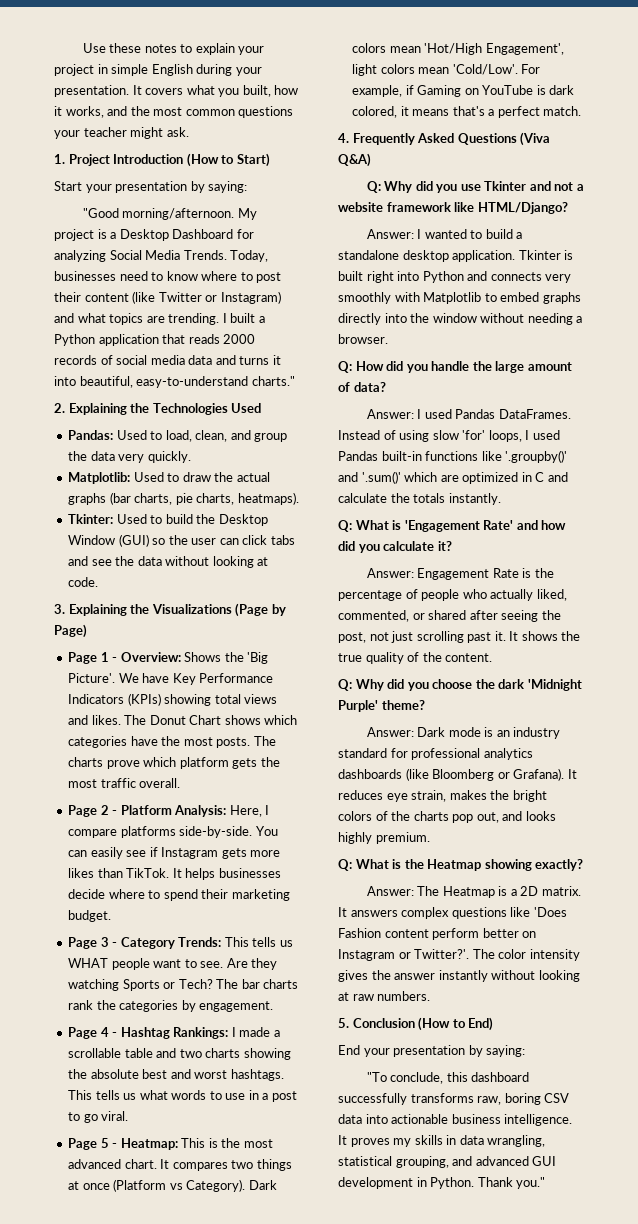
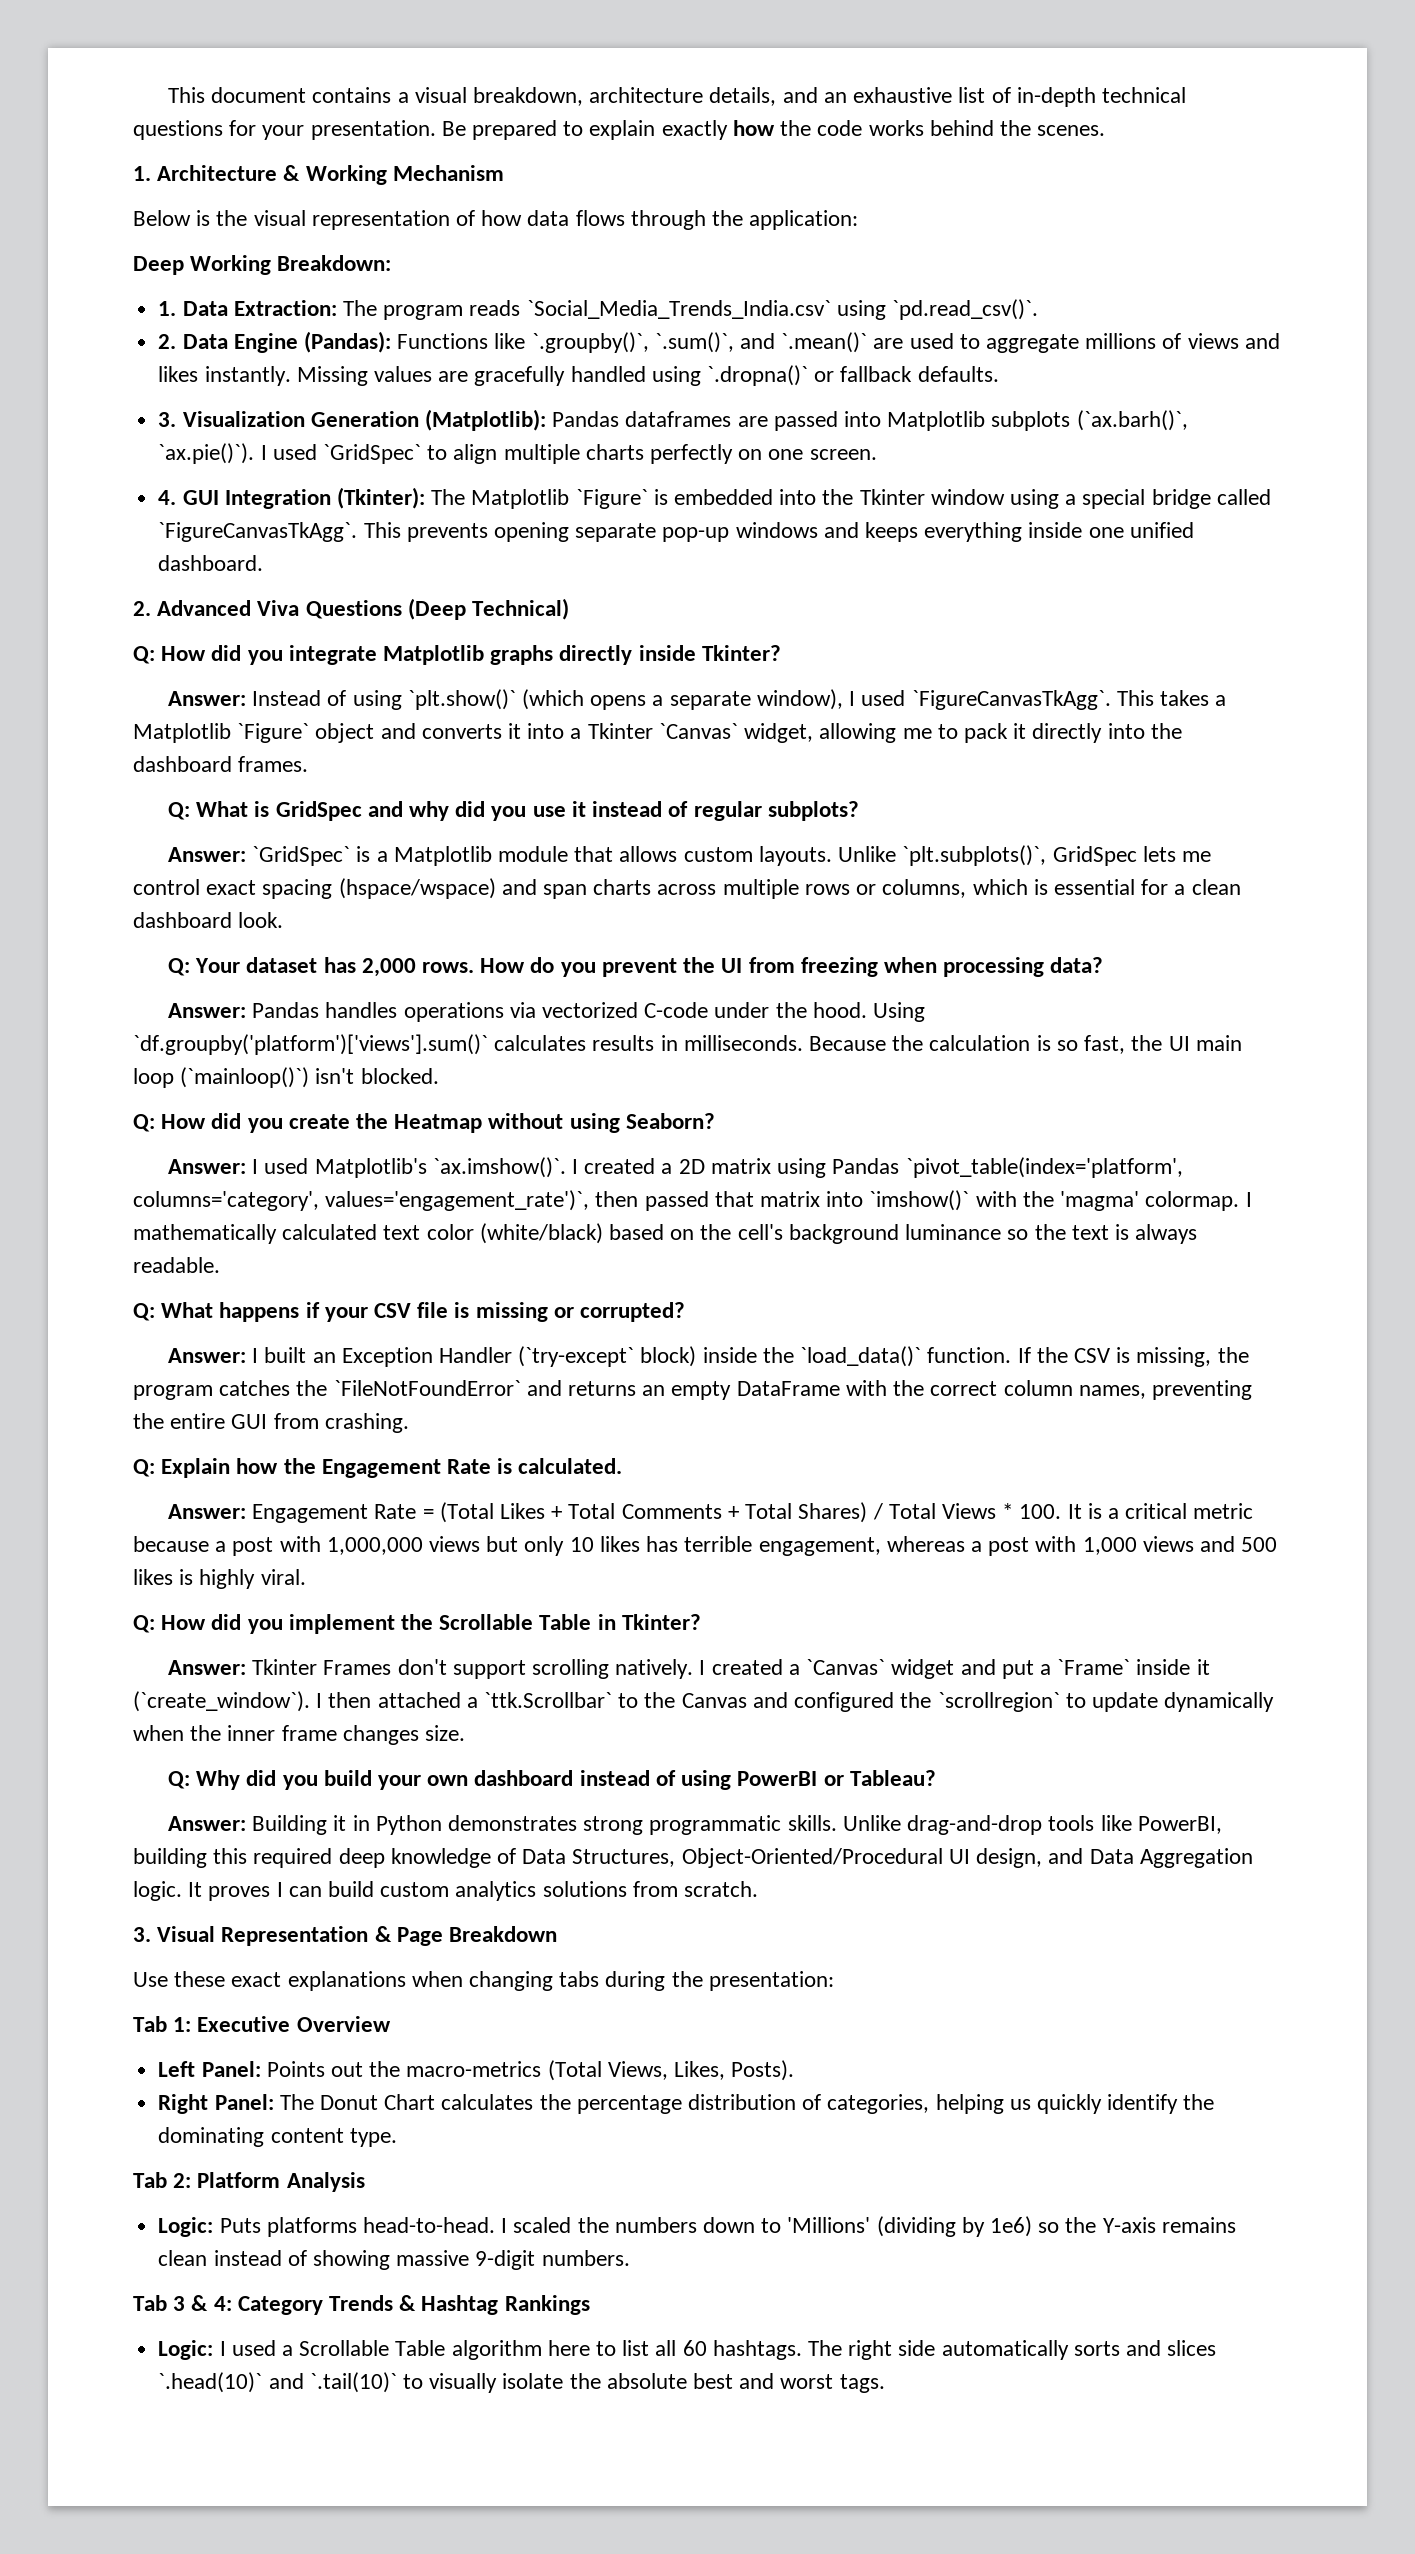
[82,43,265,55] [54,64,262,76] [54,85,299,97] [54,106,294,118] [54,127,189,139] [54,153,270,167] [54,181,248,193] [82,208,257,220] [54,229,254,241] [54,250,269,262] [54,271,282,283] [54,291,281,304] [54,313,265,325] [54,334,256,346] [54,355,281,365] [54,376,295,388] [54,403,262,415] [68,430,288,442] [68,451,191,463] [68,472,270,484] [68,492,299,505] [68,514,268,526] [68,534,295,547] [68,556,269,568] [68,577,99,587] [54,603,286,617] [54,624,87,638] [68,652,269,664] [68,673,274,685] [68,693,278,706] [68,715,298,725] [68,736,276,748] [68,757,280,769] [68,778,181,788] [68,805,270,817] [68,826,278,838] [68,847,281,859] [68,868,281,880] [68,889,290,901] [68,910,112,922] [68,937,293,949] [68,958,278,970] [68,979,299,991] [68,1000,274,1012] [68,1027,280,1039] [68,1048,291,1060] Use these notes to explain your project in simple English during your presentation. It covers what you built, how it works, and the most common questions your teacher might ask. // 1. Project Introduction (How to Start) // Start your presentation by saying: // "Good morning/afternoon. My project is a Desktop Dashboard for analyzing Social Media Trends. Today, businesses need to know where to post their content (like Twitter or Instagram) and what topics are trending. I built a Python application that reads 2000 records of social media data and turns it into beautiful, easy-to-understand charts." // 2. Explaining the Technologies Used // Pandas: Used to load, clean, and group the data very quickly. // Matplotlib: Used to draw the actual graphs (bar charts, pie charts, heatmaps). // Tkinter: Used to build the Desktop Window (GUI) so the user can click tabs and see the data without looking at code. // 3. Explaining the Visualizations (Page by Page) // Page 1 - Overview: Shows the 'Big Picture'. We have Key Performance Indicators (KPIs) showing total views and likes. The Donut Chart shows which categories have the most posts. The charts prove which platform gets the most traffic overall. // Page 2 - Platform Analysis: Here, I compare platforms side-by-side. You can easily see if Instagram gets more likes than TikTok. It helps businesses decide where to spend their marketing budget. // Page 3 - Category Trends: This tells us WHAT people want to see. Are they watching Sports or Tech? The bar charts rank the categories by engagement. // Page 4 - Hashtag Rankings: I made a scrollable table and two charts showing -> [167,87,1186,107] [133,120,1106,140] [133,165,504,185] [133,210,859,230] [133,255,392,275] [158,299,1038,320] [158,331,1280,353] [158,365,999,386] [158,409,1188,431] [158,443,877,464] [158,487,1271,509] [158,522,1194,542] [158,555,264,571] [133,598,570,620] [133,645,781,665] [167,689,1227,710] [133,723,1182,743] [133,756,309,772] [167,801,859,821] [167,845,1211,866] [133,878,1241,899] [133,912,284,928] [167,957,1104,977] [167,1002,926,1022] [133,1034,1242,1055] [133,1067,439,1088] [133,1113,715,1133] [167,1157,1183,1178] [133,1190,1252,1211] [133,1223,1198,1244] [133,1257,220,1273] [133,1302,686,1322] [167,1346,1249,1367] [133,1380,1252,1400] [133,1413,409,1433] [133,1458,623,1478] [167,1502,1254,1523] [133,1536,1278,1556] [133,1569,306,1589] [133,1614,701,1634] [167,1659,1210,1679] [133,1691,1275,1712] [133,1725,466,1745] [167,1770,936,1790] [167,1815,1222,1835] [133,1848,1253,1868] [133,1881,759,1901] [133,1926,558,1946] [133,1971,834,1991] [133,2016,391,2032] [158,2060,795,2081] [158,2094,1215,2114] [158,2127,397,2147] [133,2172,365,2192] [158,2216,1236,2237] [158,2250,630,2270] [133,2295,590,2315] [158,2340,1217,2360] [158,2372,564,2393] This document contains a visual breakdown, architecture details, and an exhaustive list of in-depth technical questions for your presentation. Be prepared to explain exactly how the code works behind the scenes. // 1. Architecture & Working Mechanism // Below is the visual representation of how data flows through the application: // Deep Working Breakdown: // 1. Data Extraction: The program reads `Social_Media_Trends_India.csv` using `pd.read_csv()`. // 2. Data Engine (Pandas): Functions like `.groupby()`, `.sum()`, and `.mean()` are used to aggregate millions of views and likes instantly. Missing values are gracefully handled using `.dropna()` or fallback defaults. // 3. Visualization Generation (Matplotlib): Pandas dataframes are passed into Matplotlib subplots (`ax.barh()`, `ax.pie()`). I used `GridSpec` to align multiple charts perfectly on one screen. // 4. GUI Integration (Tkinter): The Matplotlib `Figure` is embedded into the Tkinter window using a special bridge called `FigureCanvasTkAgg`. This prevents opening separate pop-up windows and keeps everything inside one unified dashboard. // 2. Advanced Viva Questions (Deep Technical) // Q: How did you integrate Matplotlib graphs directly inside Tkinter? // Answer: Instead of using `plt.show()` (which opens a separate window), I used `FigureCanvasTkAgg`. This takes a Matplotlib `Figure` object and converts it into a Tkinter `Canvas` widget, allowing me to pack it directly into the dashboard frames. // Q: What is GridSpec and why did you use it instead of regular subplots? // Answer: `GridSpec` is a Matplotlib module that allows custom layouts. Unlike `plt.subplots()`, GridSpec lets me control exact spacing (hspace/wspace) and span charts across multiple rows or columns, which is essential for a clean dashboard look. // Q: Your dataset has 2,000 rows. How do you prevent the UI from freezing when processing data? // Answer: Pandas handles operations via vectorized C-code under the hood. Using `df.groupby('platform')['views'].sum()` calculates results in milliseconds. Because the calculation is so fast, the UI main loop (`mainloop()`) isn't blocked. // Q: How did you create the Heatmap without using Seaborn? // Answer: I used Matplotlib's `ax.imshow()`. I created a 2D matrix using Pandas `pivot_table(index='platform', columns='category', values='engagement_rate')`, then passed that matrix into `imshow()` with the 'magma' colormap. I mathematically calculated text color (white/black) based on the cell's background luminance so the text is always readable. // Q: What happens if your CSV file is missing or corrupted? // Answer: I built an Exception Handler (`try-except` block) inside the `load_data()` function. If the CSV is missing, the program catches the `FileNotFoundError` and returns an empty DataFrame with the correct column names, preventing the entire GUI from crashing. // Q: Explain how the Engagement Rate is calculated. // Answer: Engagement Rate = (Total Likes + Total Comments + Total Shares) / Total Views * 100. It is a critical metric because a post with 1,000,000 views but only 10 likes has terrible engagement, whereas a post with 1,000 views and 500 likes is highly viral. // Q: How did you implement the Scrollable Table in Tkinter? // Answer: Tkinter Frames don't support scrolling natively. I created a `Canvas` widget and put a `Frame` inside it (`create_window`). I then attached a `ttk.Scrollbar` to the Canvas and configured the `scrollregion` to update dynamically when the inner frame changes size. // Q: Why did you build your own dashboard instead of using PowerBI or Tableau? // Answer: Building it in Python demonstrates strong programmatic skills. Unlike drag-and-drop tools like PowerBI, building this required deep knowledge of Data Structures, Object-Oriented/Procedural UI design, and Data Aggregation logic. It proves I can build custom analytics solutions from scratch. // 3. Visual Representation & Page Breakdown // Use these exact explanations when changing tabs during the presentation: // Tab 1: Executive Overview // Left Panel: Points out the macro-metrics (Total Views, Likes, Posts). // Right Panel: The Donut Chart calculates the percentage distribution of categories, helping us quickly identify the dominating content type. // Tab 2: Platform Analysis // Logic: Puts platforms head-to-head. I scaled the numbers down to 'Millions' (dividing by 1e6) so the Y-axis remains clean instead of showing massive 9-digit numbers. // Tab 3 & 4: Category Trends & Hashtag Rankings // Logic: I used a Scrollable Table algorithm here to list all 60 hashtags. The right side automatically sorts and slices `.head(10)` and `.tail(10)` to visually isolate
[230,1069,284,1081] [68,1090,297,1102] [68,1111,129,1123] [68,1138,273,1150] [68,1159,292,1171] [68,1179,277,1192] [352,43,564,55] [352,64,541,76] [352,85,575,97] [352,106,582,118] [338,132,551,146] [338,153,371,167] [366,181,584,193] [338,202,568,214] [366,229,523,239] [338,250,574,262] [338,271,572,283] [338,292,581,304] [338,313,583,325] [338,334,388,344] [338,361,572,373] [338,382,386,392] [366,409,571,419] [338,430,560,442] [338,450,568,463] [338,471,568,484] [338,493,501,505] [338,520,567,532] [338,541,452,553] [366,568,554,580] [338,589,567,601] [338,610,561,622] [338,631,581,643] [338,652,493,664] [338,679,582,691] [338,700,425,712] [366,727,561,739] [338,748,533,760] [338,768,577,781] [338,790,547,802] [338,811,556,823] [338,832,430,844] [338,859,584,871] [366,886,581,898] [338,907,567,919] [338,928,537,940] [338,949,580,961] [338,970,580,982] [338,991,431,1001] [338,1017,494,1031] [338,1045,526,1057] [366,1072,530,1084] [338,1093,570,1105] [338,1114,573,1126] [338,1135,546,1147] [338,1156,557,1168] [338,1177,546,1189] hashtags. This tells us what words to use in a post to go viral. // Page 5 - Heatmap: This is the most advanced chart. It compares two things at once (Platform vs Category). Dark colors mean 'Hot/High Engagement', light colors mean 'Cold/Low'. For example, if Gaming on YouTube is dark colored, it means that's a perfect match. // 4. Frequently Asked Questions (Viva Q&A) // Q: Why did you use Tkinter and not a website framework like HTML/Django? // Answer: I wanted to build a standalone desktop application. Tkinter is built right into Python and connects very smoothly with Matplotlib to embed graphs directly into the window without needing a browser. // Q: How did you handle the large amount of data? // Answer: I used Pandas DataFrames. Instead of using slow 'for' loops, I used Pandas built-in functions like '.groupby()' and '.sum()' which are optimized in C and calculate the totals instantly. // Q: What is 'Engagement Rate' and how did you calculate it? // Answer: Engagement Rate is the percentage of people who actually liked, commented, or shared after seeing the post, not just scrolling past it. It shows the true quality of the content. // Q: Why did you choose the dark 'Midnight Purple' theme? // Answer: Dark mode is an industry standard for professional analytics dashboards (like Bloomberg or Grafana). It reduces eye strain, makes the bright colors of the charts pop out, and looks highly premium. // Q: What is the Heatmap showing exactly? // Answer: The Heatmap is a 2D matrix. It answers complex questions like 'Does Fashion content perform better on Instagram or Twitter?'. The color intensity gives the answer instantly without looking at raw numbers. // 5. Conclusion (How to End) // End your presentation by saying: // "To conclude, this dashboard successfully transforms raw, boring CSV data into actionable business intelligence. It proves my skills in data wrangling, statistical grouping, and advanced GUI development in Python. Thank you." -> [839,2374,885,2393] tags.

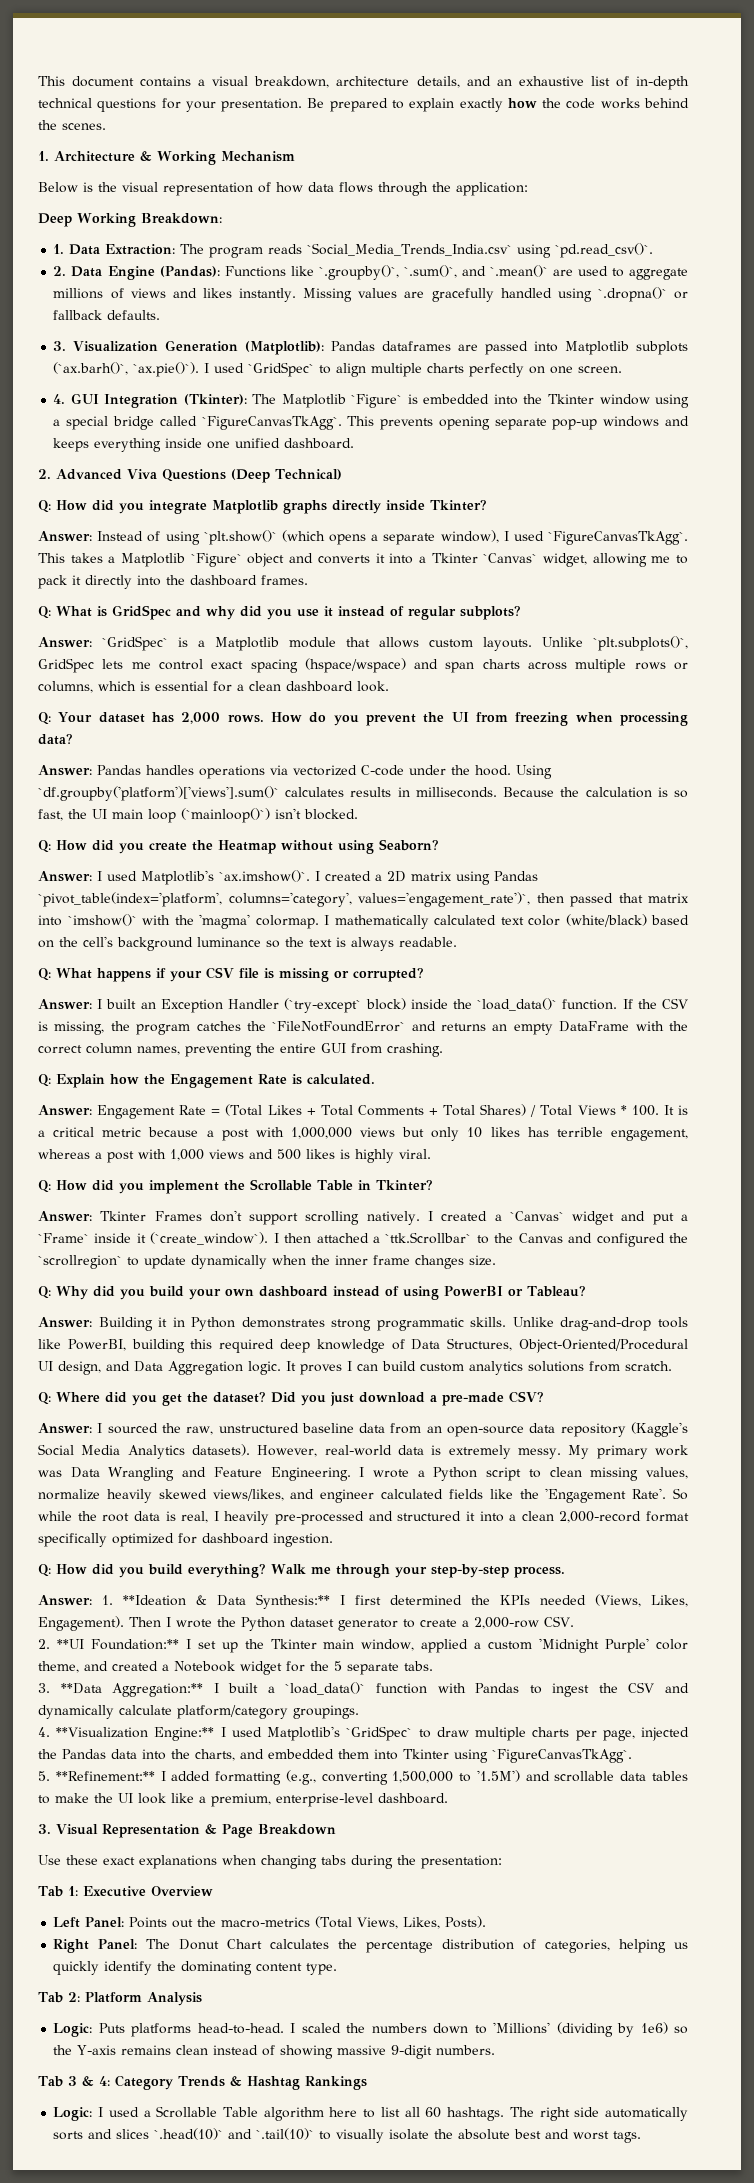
(759, 1889) none -> [38,1391,544,1406] [38,1422,688,1437] [38,1444,688,1459] [38,1467,688,1481] [38,1488,688,1503] [38,1511,689,1525] [38,1533,333,1547] [38,1564,565,1578] [38,1594,688,1609] [38,1616,574,1631] [38,1638,688,1653] [38,1661,433,1675] [38,1682,689,1697] [38,1705,359,1719] [38,1726,690,1741] [38,1749,632,1763] [38,1770,688,1785] [38,1793,448,1807] // Q: Where did you get the dataset? Did you just download a pre-made CSV? // Answer: I sourced the raw, unstructured baseline data from an open-source data repository (Kaggle's Social Media Analytics datasets). However, real-world data is extremely messy. My primary work was Data Wrangling and Feature Engineering. I wrote a Python script to clean missing values, normalize heavily skewed views/likes, and engineer calculated fields like the 'Engagement Rate'. So while the root data is real, I heavily pre-processed and structured it into a clean 2,000-record format specifically optimized for dashboard ingestion. // Q: How did you build everything? Walk me through your step-by-step process. // Answer: 1. **Ideation & Data Synthesis:** I first determined the KPIs needed (Views, Likes, Engagement). Then I wrote the Python dataset generator to create a 2,000-row CSV. // 2. **UI Foundation:** I set up the Tkinter main window, applied a custom 'Midnight Purple' color theme, and created a Notebook widget for the 5 separate tabs. // 3. **Data Aggregation:** I built a `load_data()` function with Pandas to ingest the CSV and dynamically calculate platform/category groupings. // 4. **Visualization Engine:** I used Matplotlib's `GridSpec` to draw multiple charts per page, injected the Pandas data into the charts, and embedded them into Tkinter using `FigureCanvasTkAgg`. // 5. **Refinement:** I added formatting (e.g., converting 1,500,000 to '1.5M') and scrollable data tables to make the UI look like a premium, enterprise-level dashboard.

